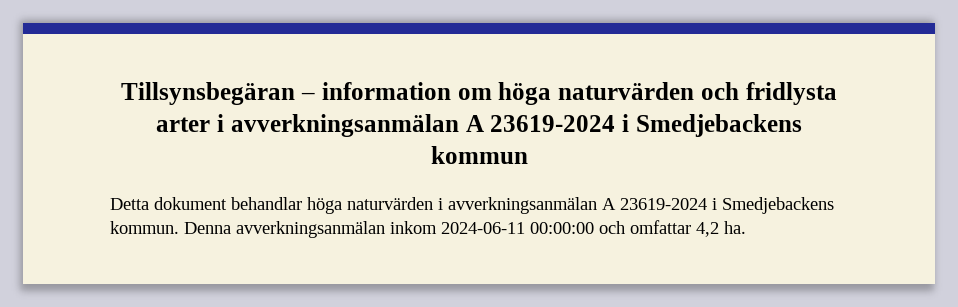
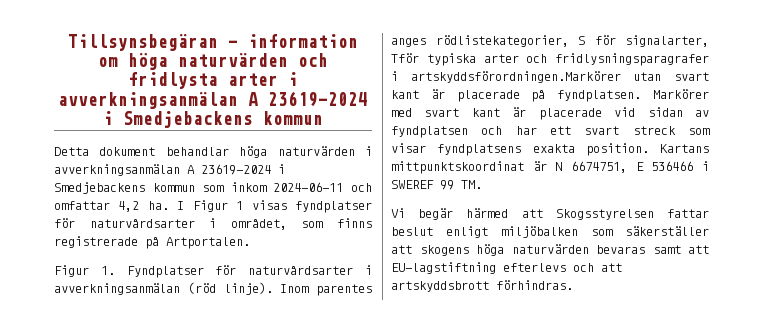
[110,221,385,238] kommun. Denna avverkningsanmälan -> [152,183,225,192] kommun som
[530,222,594,234] 00:00:00 -> (344, 187) none
(746, 227) none -> [177,200,372,213] [54,218,372,230] [54,236,250,249] [54,265,373,278] [54,282,372,296] [391,35,709,47] [391,53,709,66] [391,71,709,83] [391,89,709,102] [391,107,709,120] [391,126,710,138] [391,143,709,156] [391,161,709,174] [391,180,482,190] [391,208,709,220] [391,226,709,238] [391,244,709,256] [391,262,622,274] [391,280,573,292] I Figur 1 visas fyndplatser för naturvårdsarter i området, som finns registrerade på Artportalen. // Figur 1. Fyndplatser för naturvårdsarter i avverkningsanmälan (röd linje). Inom parentes anges rödlistekategorier, S för signalarter, Tför typiska arter och fridlysningsparagrafer i artskyddsförordningen.Markörer utan svart kant är placerade på fyndplatsen. Markörer med svart kant är placerade vid sidan av fyndplatsen och har ett svart streck som visar fyndplatsens exakta position. Kartans mittpunktskoordinat är N 6674751, E 536466 i SWEREF 99 TM. // Vi begär härmed att Skogsstyrelsen fattar beslut enligt miljöbalken som säkerställer att skogens höga naturvärden bevaras samt att EU-lagstiftning efterlevs och att artskyddsbrott förhindras.

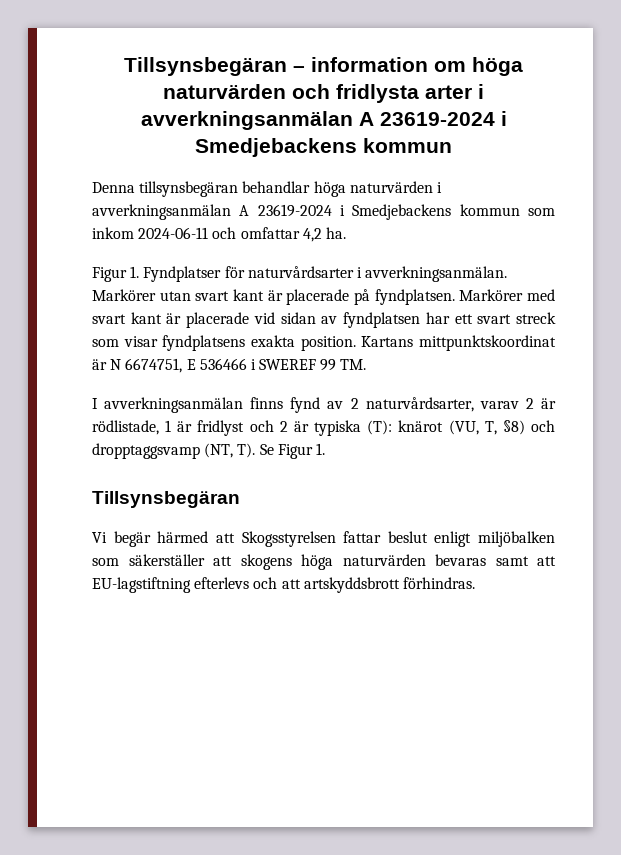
[54,147,156,156] Detta dokument -> [92,181,239,197] Denna tillsynsbegäran
[177,200,372,213] [54,218,372,230] [54,236,250,249] I Figur 1 visas fyndplatser för naturvårdsarter i området, som finns registrerade på Artportalen. -> (346, 233) none
[54,282,372,296] [391,35,709,47] [391,53,709,66] [391,71,621,83] avverkningsanmälan (röd linje). Inom parentes anges rödlistekategorier, S för signalarter, Tför typiska arter och fridlysningsparagrafer i artskyddsförordningen.Markörer -> [365,266,508,282] [92,289,156,301] avverkningsanmälan. Markörer
[481,126,503,135] och -> (421, 320) none
(482, 184) none -> [92,397,556,413] [92,420,555,436] [92,443,325,459] [92,491,240,508] // I avverkningsanmälan finns fynd av 2 naturvårdsarter, varav 2 är rödlistade, 1 är fridlyst och 2 är typiska (T): knärot (VU, T, §8) och dropptaggsvamp (NT, T). Se Figur 1. // Tillsynsbegäran

